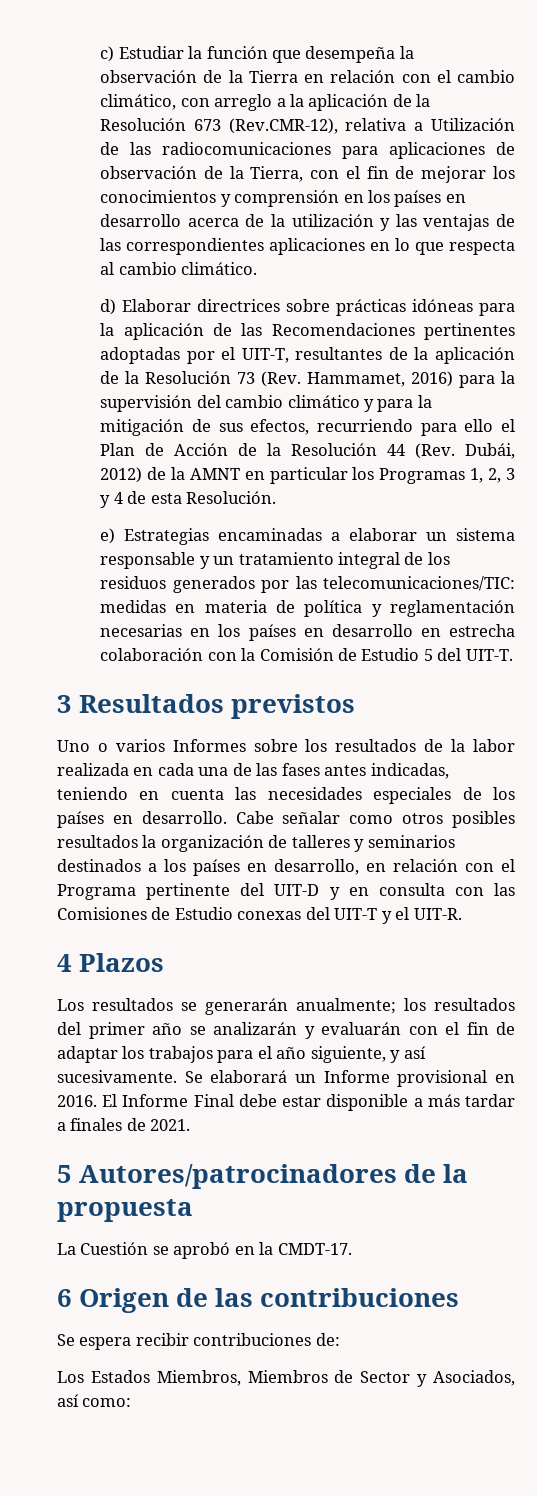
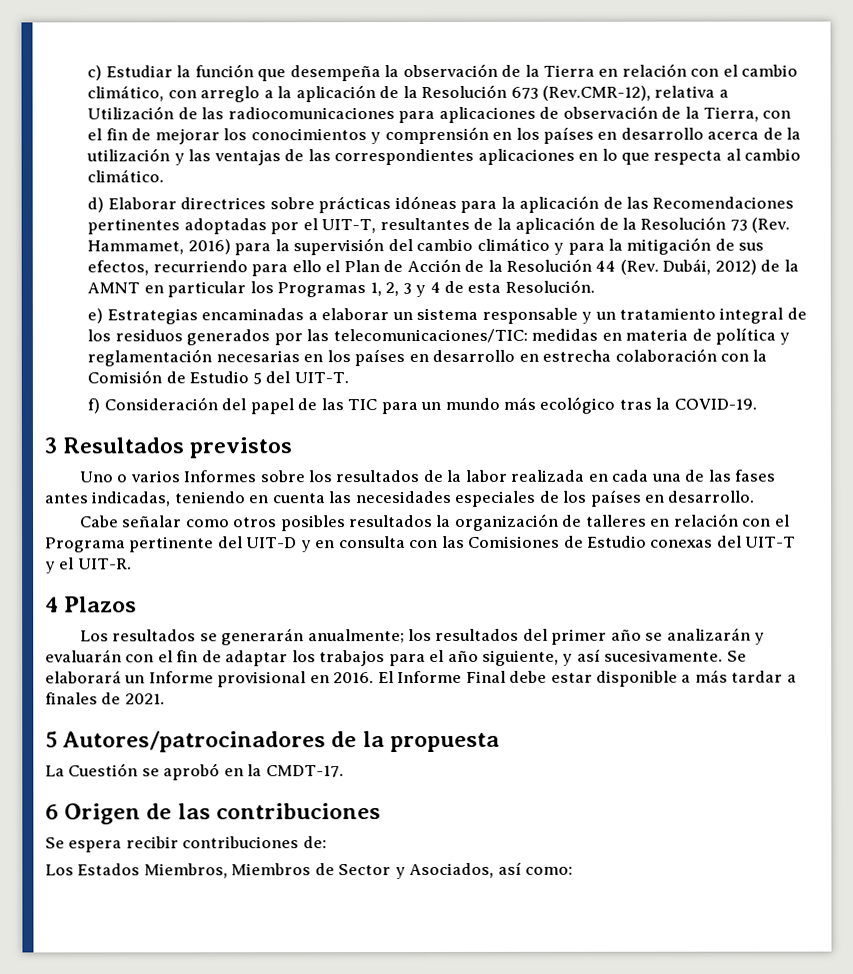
(513, 655) none -> [87,396,757,415] // f) Consideración del papel de las TIC para un mundo más ecológico tras la COVID-19.
(227, 817) none -> (756, 496) //
[354,835,455,852] [57,859,359,876] y seminarios destinados a los países en desarrollo, -> (647, 520) none

